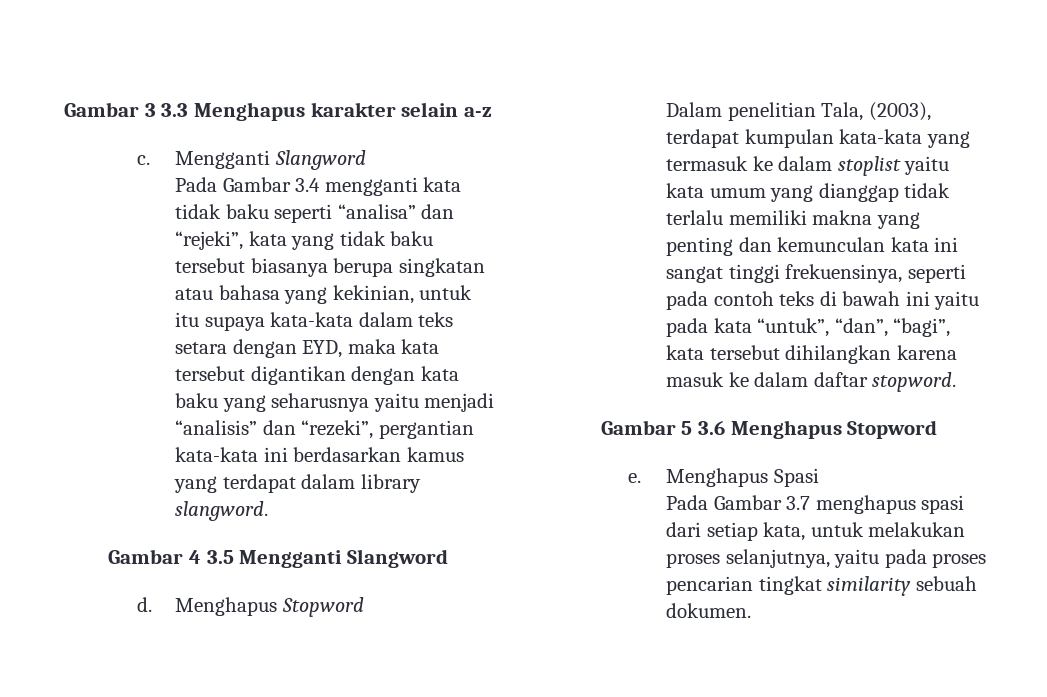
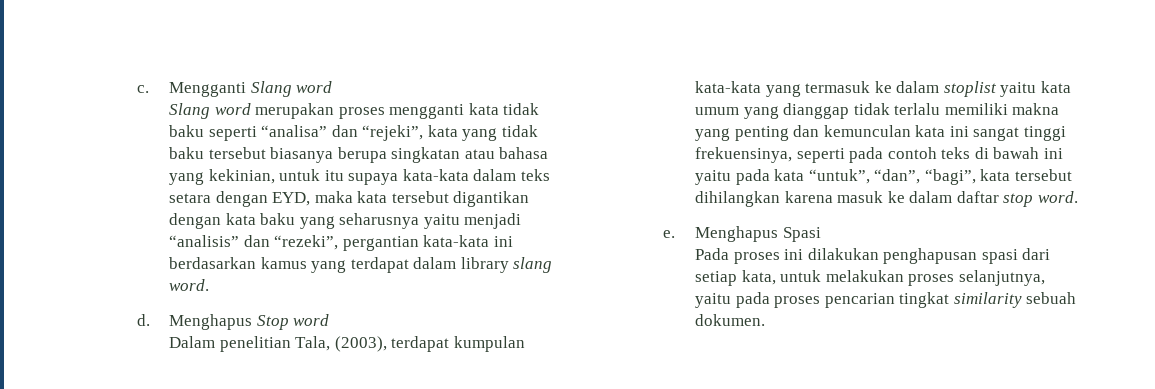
[64,102,492,121] [136,150,366,170] [175,177,321,192] Gambar 3 3.3 Menghapus karakter selain a-z // c. Mengganti Slangword // Pada Gambar 3.4 -> [136,81,333,97] [168,103,385,119] c. Mengganti Slang word // Slang word merupakan proses
[175,501,269,521] [108,549,448,568] slangword. // Gambar 4 3.5 Mengganti Slangword -> [513,257,553,273] [168,279,209,291] slang word.
[281,597,364,617] Stopword -> [256,314,330,330] Stop word
[872,372,957,392] [600,420,938,439] stopword. // Gambar 5 3.6 Menghapus Stopword -> [1003,191,1079,207] stop word.
[713,495,916,514] Gambar 3.7 menghapus -> [733,248,978,264] proses ini dilakukan penghapusan

